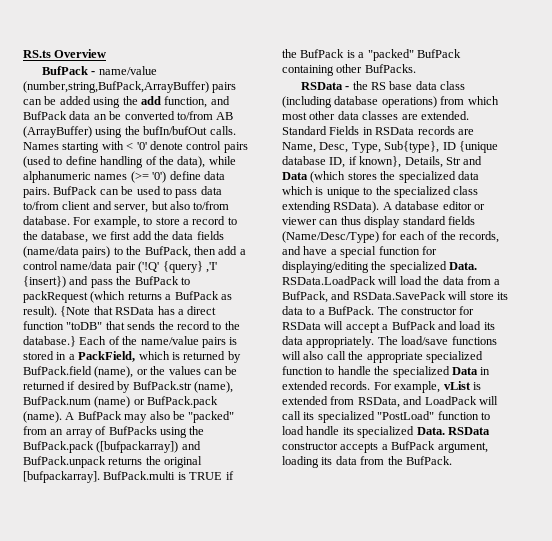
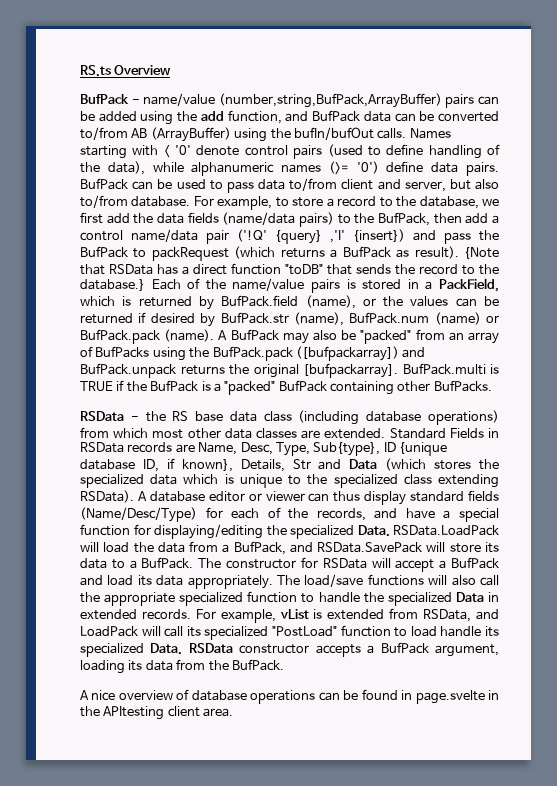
[93,114,107,120] an -> [394,113,416,122] can
(452, 460) none -> [80,689,499,704] [80,706,234,720] // A nice overview of database operations can be found in page.svelte in the APItesting client area.

